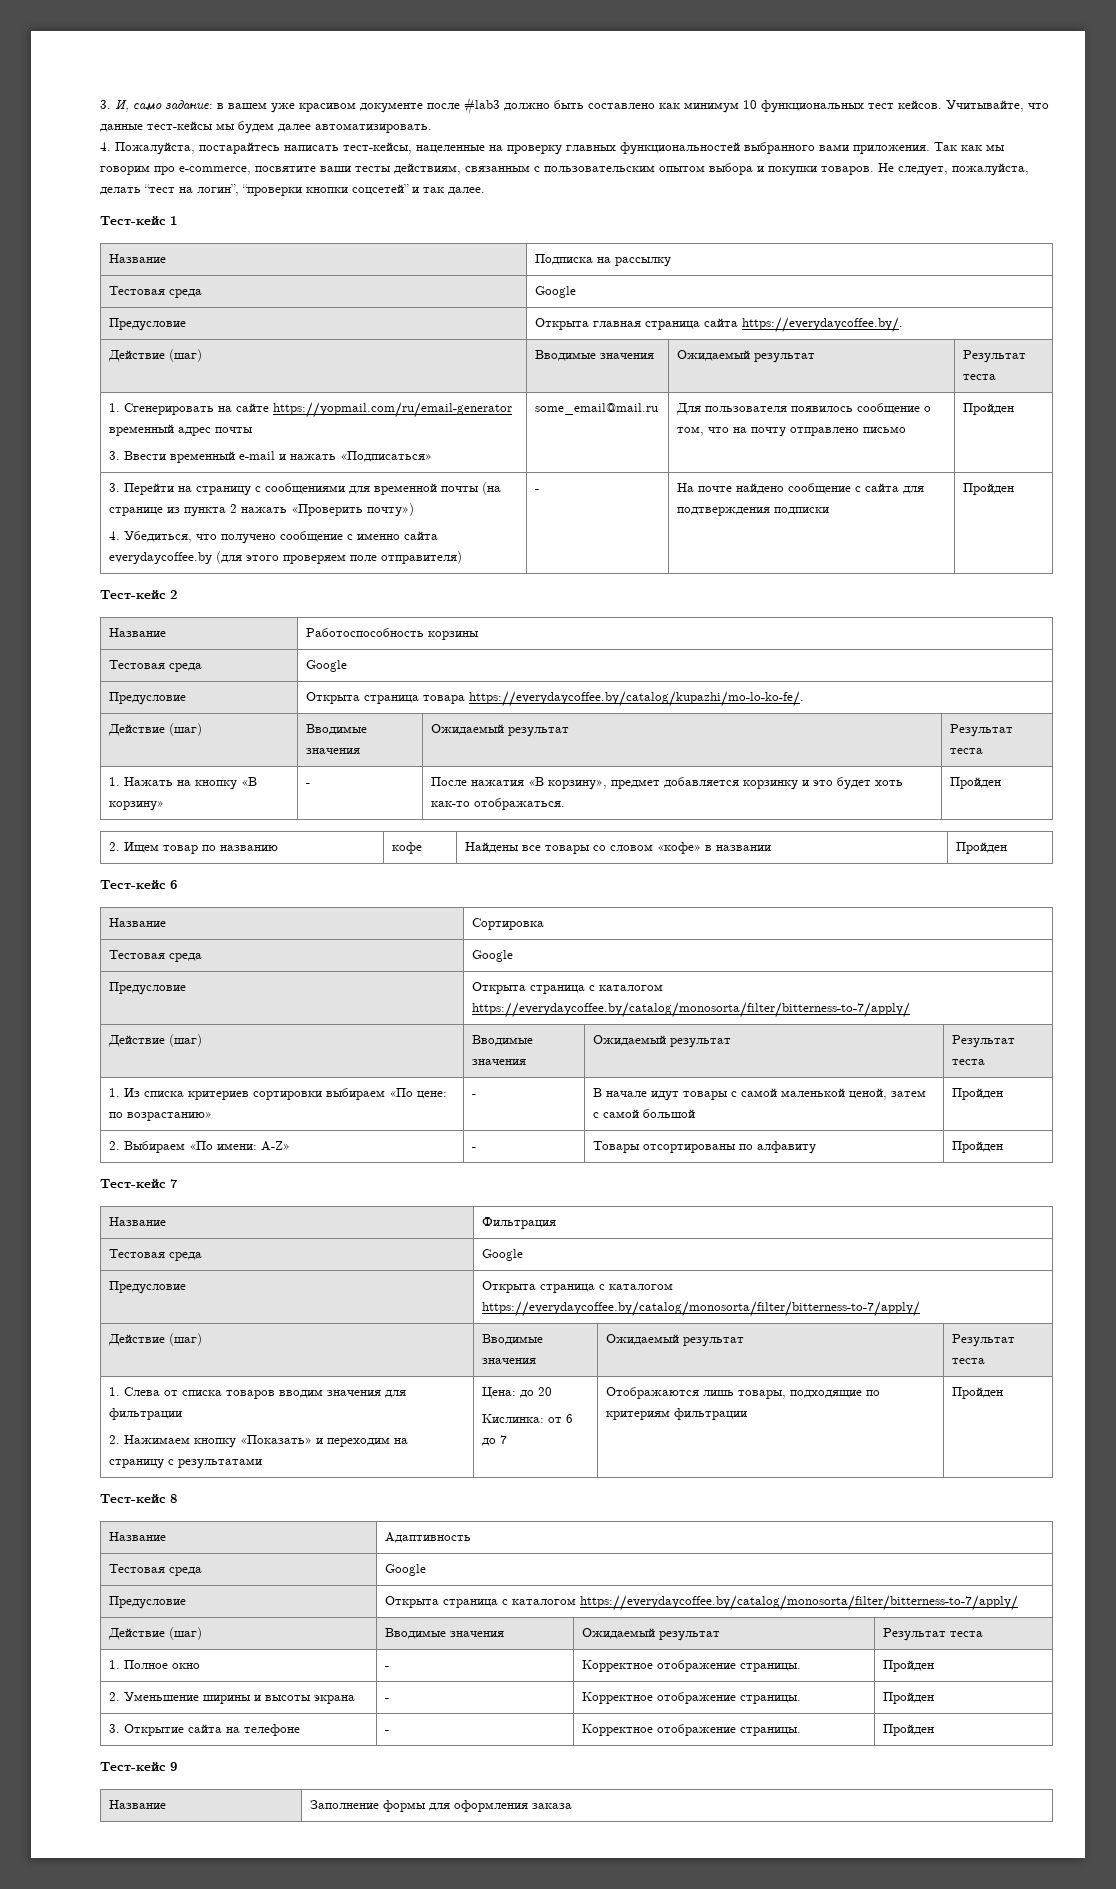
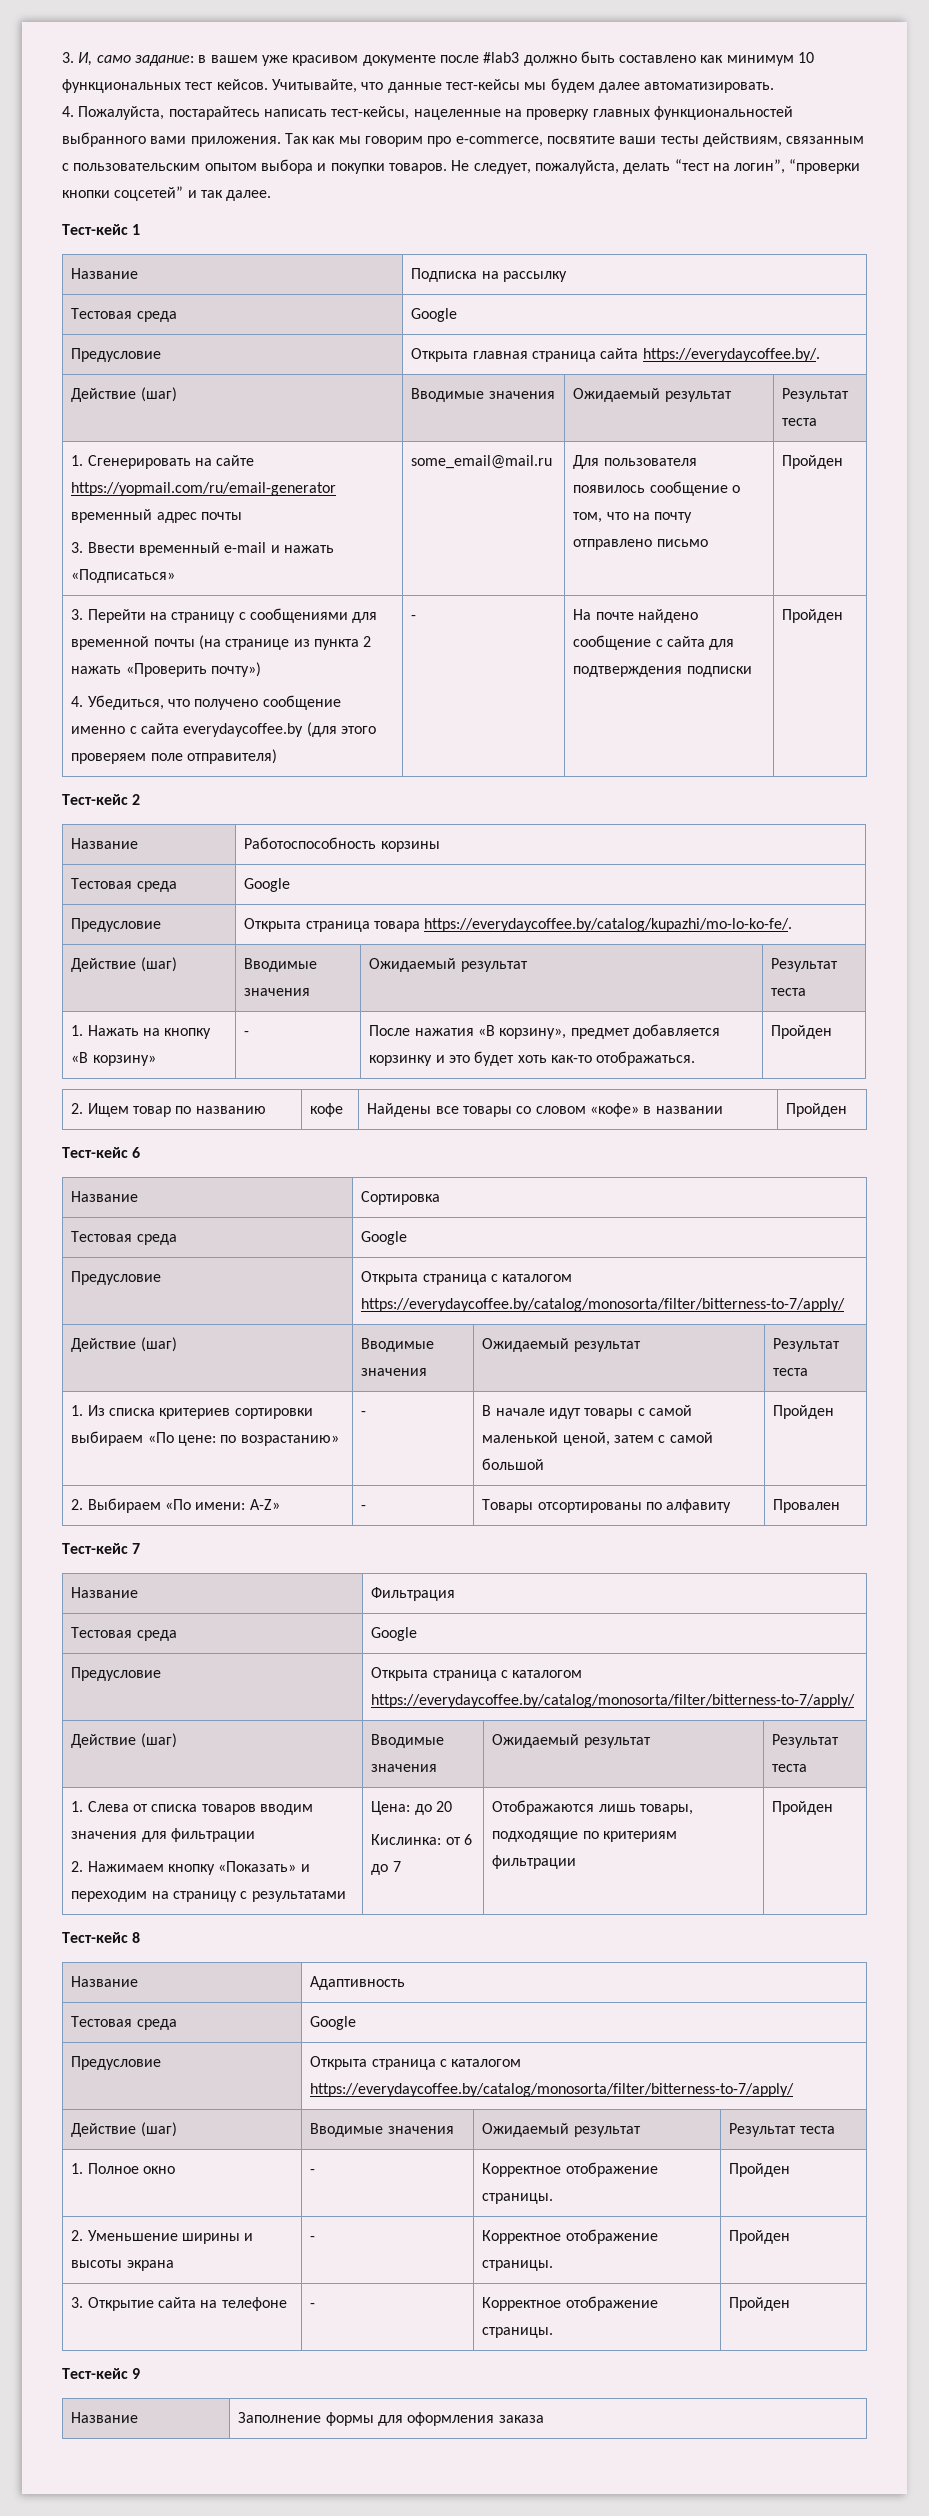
[346,533,400,540] с именно -> [71,726,137,734] именно с
[951,1141,1003,1153] Пройден -> [773,1499,841,1513] Провален

